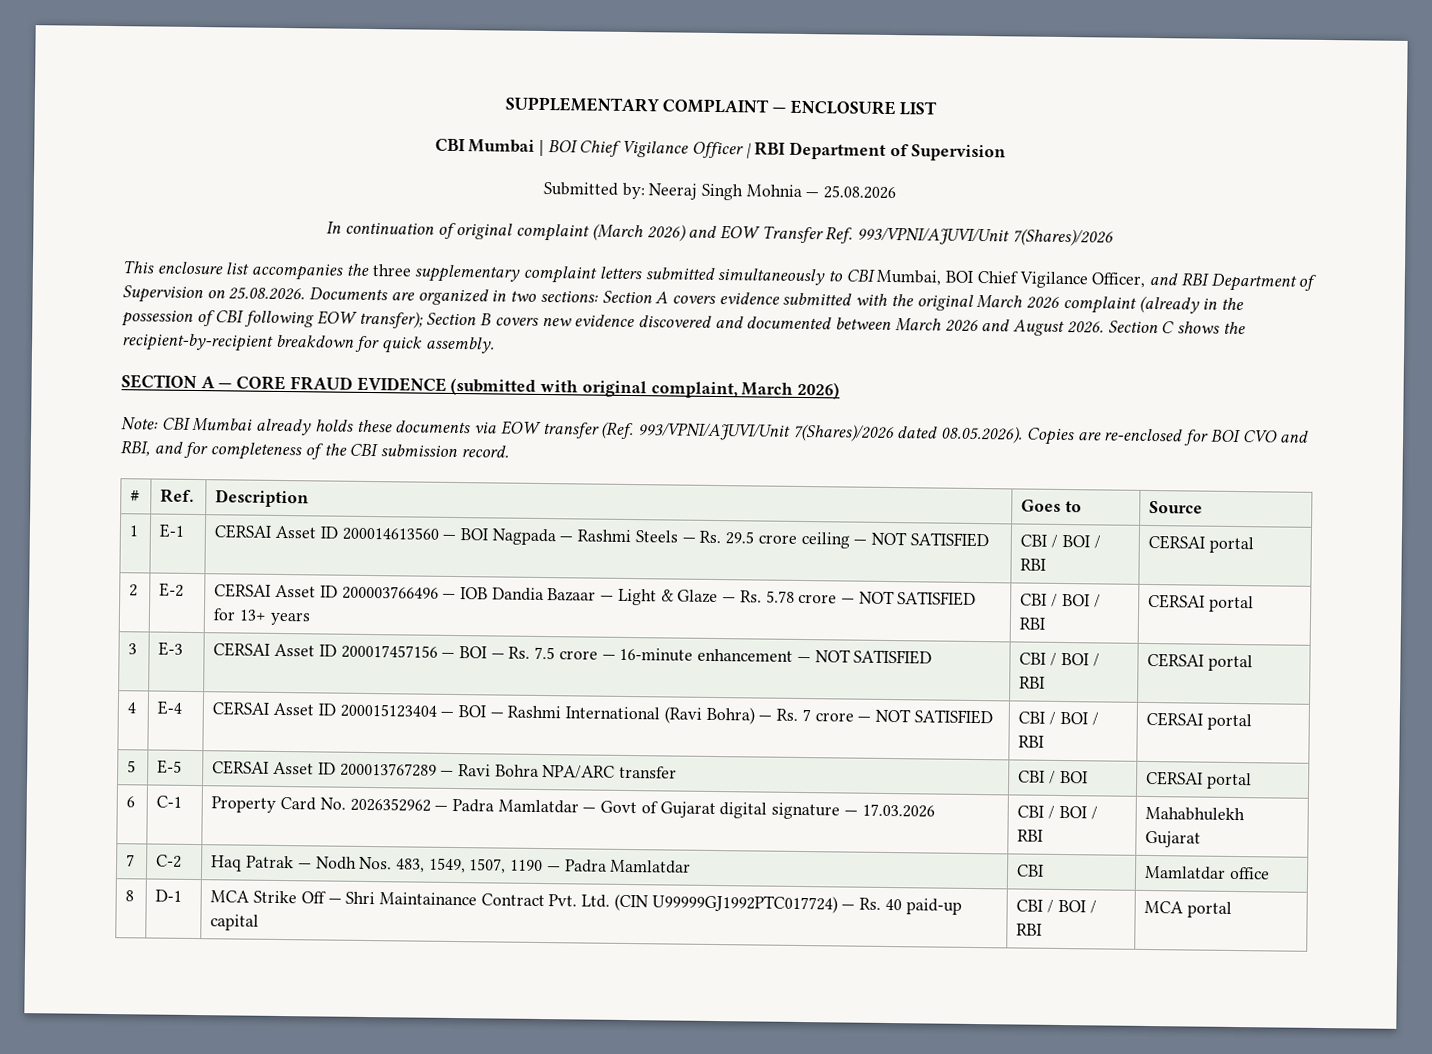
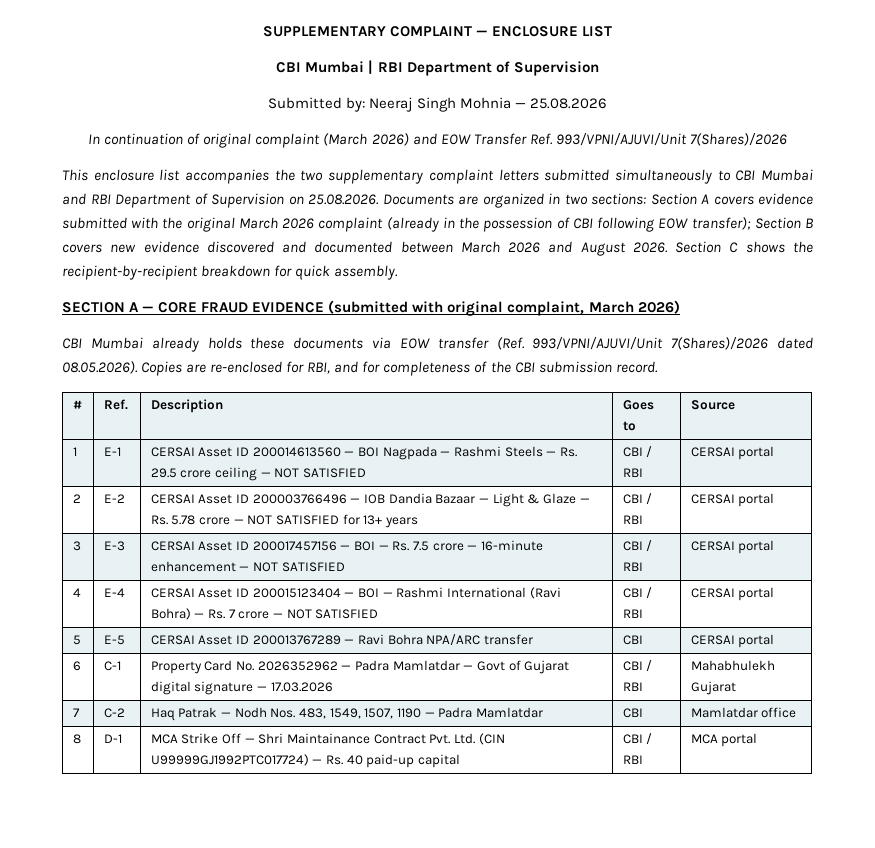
[547,140,752,159] BOI Chief Vigilance Officer | -> (374, 67) none
[371,264,412,277] three -> [300,170,324,181] two
[876,269,1146,289] Mumbai, BOI Chief Vigilance Officer, -> [761,169,814,181] Mumbai
[121,417,159,430] Note: -> (680, 307) none
[1210,429,1310,443] BOI CVO and -> (305, 367) none
[1061,534,1101,549] BOI / -> (653, 451) none
[1061,593,1101,608] BOI / -> (653, 498) none
[1060,652,1100,667] BOI / -> (653, 545) none
[1059,711,1099,726] BOI / -> (653, 592) none
[1049,770,1088,784] / BOI -> (643, 640) none
[1058,805,1098,820] BOI / -> (653, 665) none
[1057,899,1097,914] BOI / -> (653, 738) none

